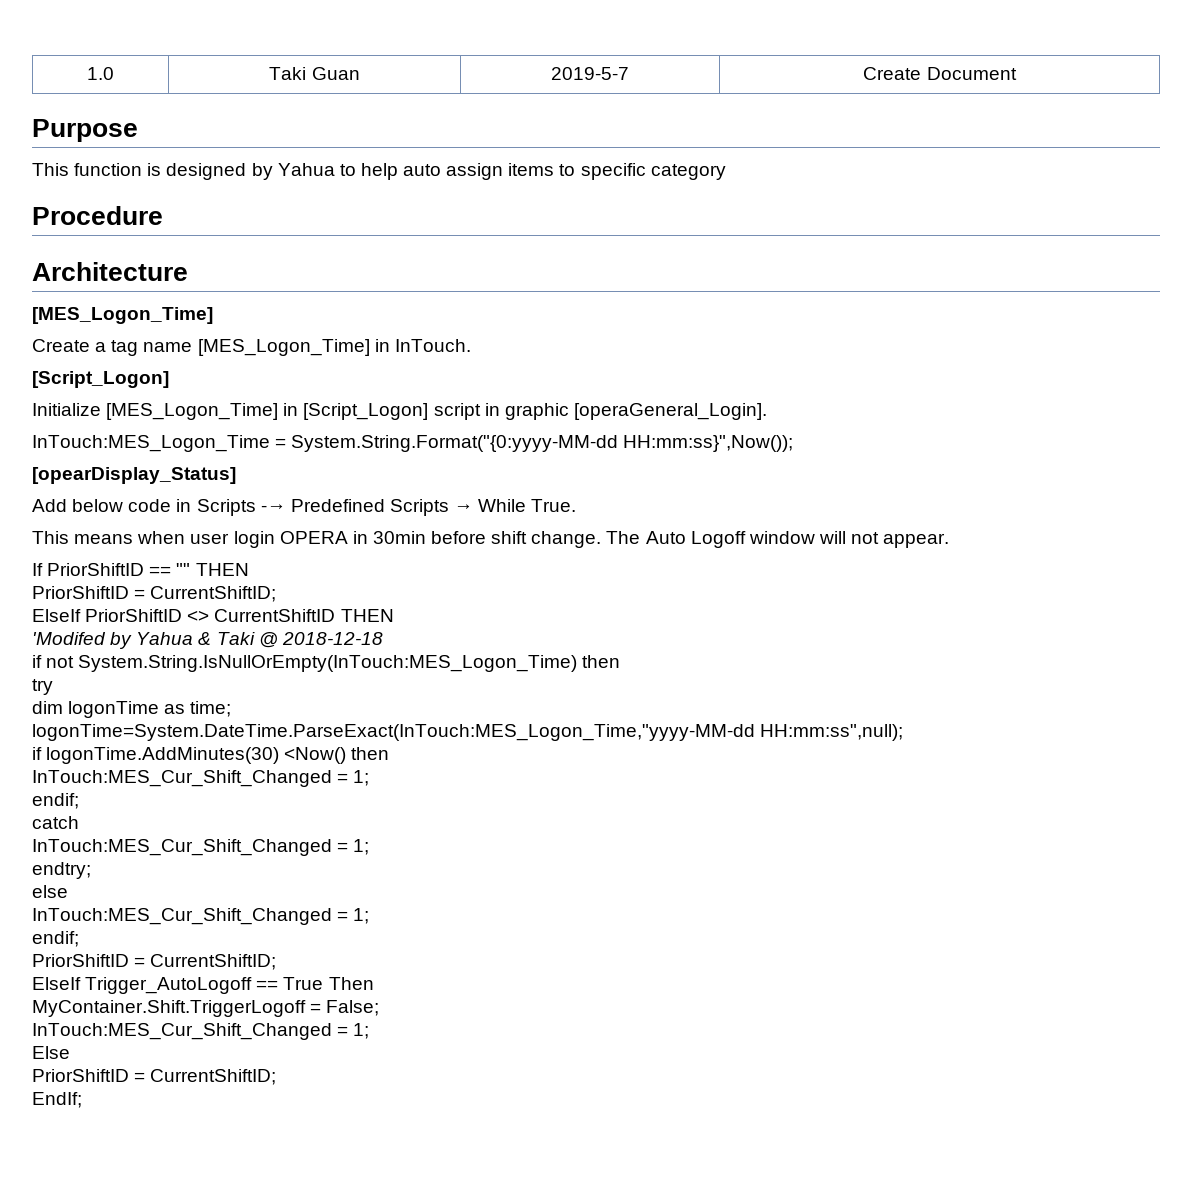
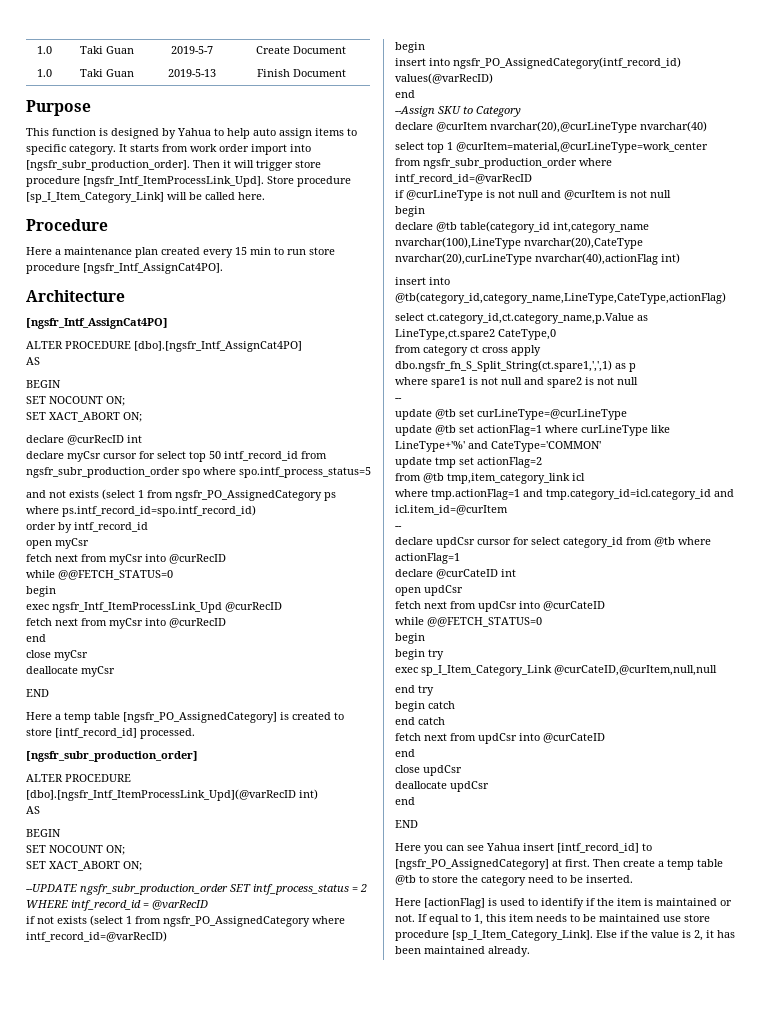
(1017, 73) none -> [37,69,52,77] [80,69,134,77] [168,69,216,77] [256,69,346,77] // 1.0 | Taki Guan | 2019-5-13 | Finish Document
[650,164,726,180] [32,206,163,225] [32,262,188,281] [32,307,213,324] [32,339,471,356] [32,371,169,388] [32,403,767,420] [32,435,794,452] [32,467,236,484] [32,499,577,516] [32,531,950,548] [32,563,249,576] [32,586,277,602] [32,609,394,622] [32,632,383,649] [32,655,621,672] [32,679,53,695] [32,701,232,718] [32,724,904,741] [32,747,390,764] [32,770,370,787] [32,793,79,809] [32,816,79,829] [32,839,370,856] [32,862,91,879] [32,885,68,898] [32,908,370,925] [32,931,79,947] [32,954,277,970] [32,977,374,994] [32,1000,380,1017] [32,1023,370,1040] [32,1046,70,1059] [32,1069,277,1085] [32,1092,82,1108] category // Procedure // Architecture // [MES_Logon_Time] // Create a tag name [MES_Logon_Time] in InTouch. // [Script_Logon] // Initialize [MES_Logon_Time] in [Script_Logon] script in graphic [operaGeneral_Login]. // InTouch:MES_Logon_Time = System.String.Format("{0:yyyy-MM-dd HH:mm:ss}",Now()); // [opearDisplay_Status] // Add below code in Scripts -→ Predefined Scripts → While True. // This means when user login OPERA in 30min before shift change. The Auto Logoff window will not appear. // If PriorShiftID == "" THEN // PriorShiftID = CurrentShiftID; // ElseIf PriorShiftID <> CurrentShiftID THEN // 'Modifed by Yahua & Taki @ 2018-12-18 // if not System.String.IsNullOrEmpty(InTouch:MES_Logon_Time) then // try // dim logonTime as time; // logonTime=System.DateTime.ParseExact(InTouch:MES_Logon_Time,"yyyy-MM-dd HH:mm:ss",null); // if logonTime.AddMinutes(30) <Now() then // InTouch:MES_Cur_Shift_Changed = 1; // endif; // catch // InTouch:MES_Cur_Shift_Changed = 1; // endtry; // else // InTouch:MES_Cur_Shift_Changed = 1; // endif; // PriorShiftID = CurrentShiftID; // ElseIf Trigger_AutoLogoff == True Then // MyContainer.Shift.TriggerLogoff = False; // InTouch:MES_Cur_Shift_Changed = 1; // Else // PriorShiftID = CurrentShiftID; // EndIf; -> [69,144,311,155] [26,160,321,171] [26,176,351,187] [26,192,265,203] [26,219,108,231] [26,247,335,258] [26,263,223,274] [26,290,125,302] [26,318,168,329] [26,341,302,352] [26,357,40,365] [26,380,61,388] [26,396,125,406] [26,412,142,422] [26,435,142,445] [26,451,327,462] [26,467,371,478] [26,489,336,501] [26,505,256,517] [26,522,148,533] [26,538,89,549] [26,554,226,565] [26,570,173,580] [26,586,56,597] [26,602,282,613] [26,618,226,629] [26,634,46,642] [26,650,88,661] [26,666,115,677] [26,689,49,697] [26,712,344,723] [26,728,195,739] [26,751,198,762] [26,774,131,782] [26,789,318,801] [26,806,40,814] [26,829,61,837] [26,845,125,855] [26,861,142,871] [26,884,367,895] [26,900,208,911] [26,915,345,927] [26,931,167,942] [395,42,425,53] [395,57,681,69] [395,73,493,84] [395,90,415,98] [395,106,521,117] [395,121,707,133] [395,142,708,153] [395,158,612,169] [395,174,532,184] [395,190,671,201] [395,206,425,217] [395,221,649,233] [395,237,643,249] [395,253,680,265] [395,277,450,285] [395,292,726,304] [395,313,648,324] [395,329,556,340] [395,345,541,356] [395,360,636,372] [395,377,638,388] [395,398,402,401] [395,409,627,420] [395,425,670,436] [395,441,601,452] [395,457,542,468] [395,473,585,484] [395,489,734,500] [395,505,508,515] [395,526,402,529] [395,537,711,548] [395,553,460,564] [395,569,516,579] [395,585,463,596] [395,601,605,612] [395,617,542,627] [395,633,425,644] [395,649,444,660] [395,665,717,676] [395,685,434,696] [395,701,455,712] [395,717,445,725] [395,733,605,744] [395,749,415,757] [395,765,462,776] [395,781,489,792] [395,797,415,805] [395,820,418,828] [395,843,652,854] [395,859,723,870] [395,875,633,886] [395,898,732,909] [395,914,710,925] [395,930,735,941] [395,946,530,957] category. It starts from work order import into [ngsfr_subr_production_order]. Then it will trigger store procedure [ngsfr_Intf_ItemProcessLink_Upd]. Store procedure [sp_I_Item_Category_Link] will be called here. // Procedure // Here a maintenance plan created every 15 min to run store procedure [ngsfr_Intf_AssignCat4PO]. // Architecture // [ngsfr_Intf_AssignCat4PO] // ALTER PROCEDURE [dbo].[ngsfr_Intf_AssignCat4PO] // AS // BEGIN // SET NOCOUNT ON; // SET XACT_ABORT ON; // declare @curRecID int // declare myCsr cursor for select top 50 intf_record_id from ngsfr_subr_production_order spo where spo.intf_process_status=5 // and not exists (select 1 from ngsfr_PO_AssignedCategory ps where ps.intf_record_id=spo.intf_record_id) // order by intf_record_id // open myCsr // fetch next from myCsr into @curRecID // while @@FETCH_STATUS=0 // begin // exec ngsfr_Intf_ItemProcessLink_Upd @curRecID // fetch next from myCsr into @curRecID // end // close myCsr // deallocate myCsr // END // Here a temp table [ngsfr_PO_AssignedCategory] is created to store [intf_record_id] processed. // [ngsfr_subr_production_order] // ALTER PROCEDURE [dbo].[ngsfr_Intf_ItemProcessLink_Upd](@varRecID int) // AS // BEGIN // SET NOCOUNT ON; // SET XACT_ABORT ON; // --UPDATE ngsfr_subr_production_order SET intf_process_status = 2 WHERE intf_record_id = @varRecID // if not exists (select 1 from ngsfr_PO_AssignedCategory where intf_record_id=@varRecID) // begin // insert into ngsfr_PO_AssignedCategory(intf_record_id) values(@varRecID) // end // --Assign SKU to Category // declare @curItem nvarchar(20),@curLineType nvarchar(40) // select top 1 @curItem=material,@curLineType=work_center // from ngsfr_subr_production_order where intf_record_id=@varRecID // if @curLineType is not null and @curItem is not null // begin // declare @tb table(category_id int,category_name nvarchar(100),LineType nvarchar(20),CateType nvarchar(20),curLineType nvarchar(40),actionFlag int) // insert into @tb(category_id,category_name,LineType,CateType,actionFlag) // select ct.category_id,ct.category_name,p.Value as LineType,ct.spare2 CateType,0 // from category ct cross apply dbo.ngsfr_fn_S_Split_String(ct.spare1,',',1) as p // where spare1 is not null and spare2 is not null // -- // update @tb set curLineType=@curLineType // update @tb set actionFlag=1 where curLineType like LineType+'%' and CateType='COMMON' // update tmp set actionFlag=2 // from @tb tmp,item_category_link icl // where tmp.actionFlag=1 and tmp.category_id=icl.category_id and icl.item_id=@curItem // -- // declare updCsr cursor for select category_id from @tb where actionFlag=1 // declare @curCateID int // open updCsr // fetch next from updCsr into @curCateID // while @@FETCH_STATUS=0 // begin // begin try // exec sp_I_Item_Category_Link @curCateID,@curItem,null,null // end try // begin catch // end catch // fetch next from updCsr into @curCateID // end // close updCsr // deallocate updCsr // end // END // Here you can see Yahua insert [intf_record_id] to [ngsfr_PO_AssignedCategory] at first. Then create a temp table @tb to store the category need to be inserted. // Here [actionFlag] is used to identify if the item is maintained or not. If equal to 1, this item needs to be maintained use store procedure [sp_I_Item_Category_Link]. Else if the value is 2, it has been maintained already.

